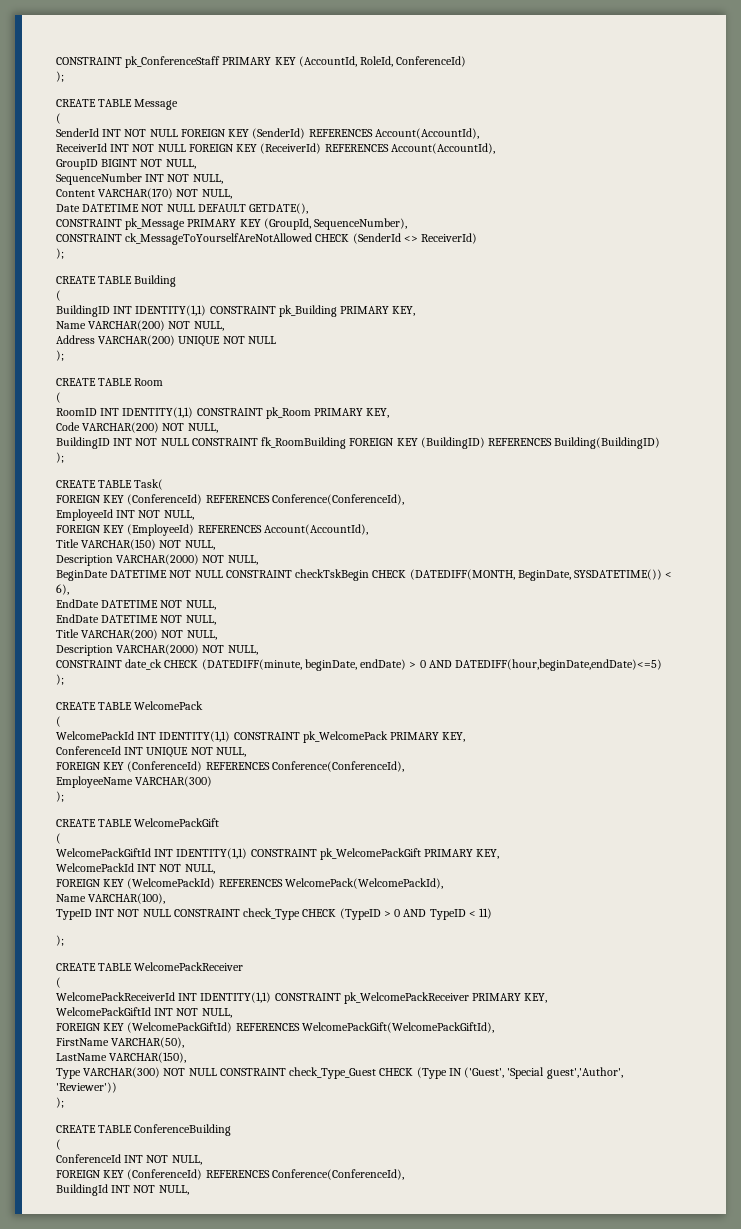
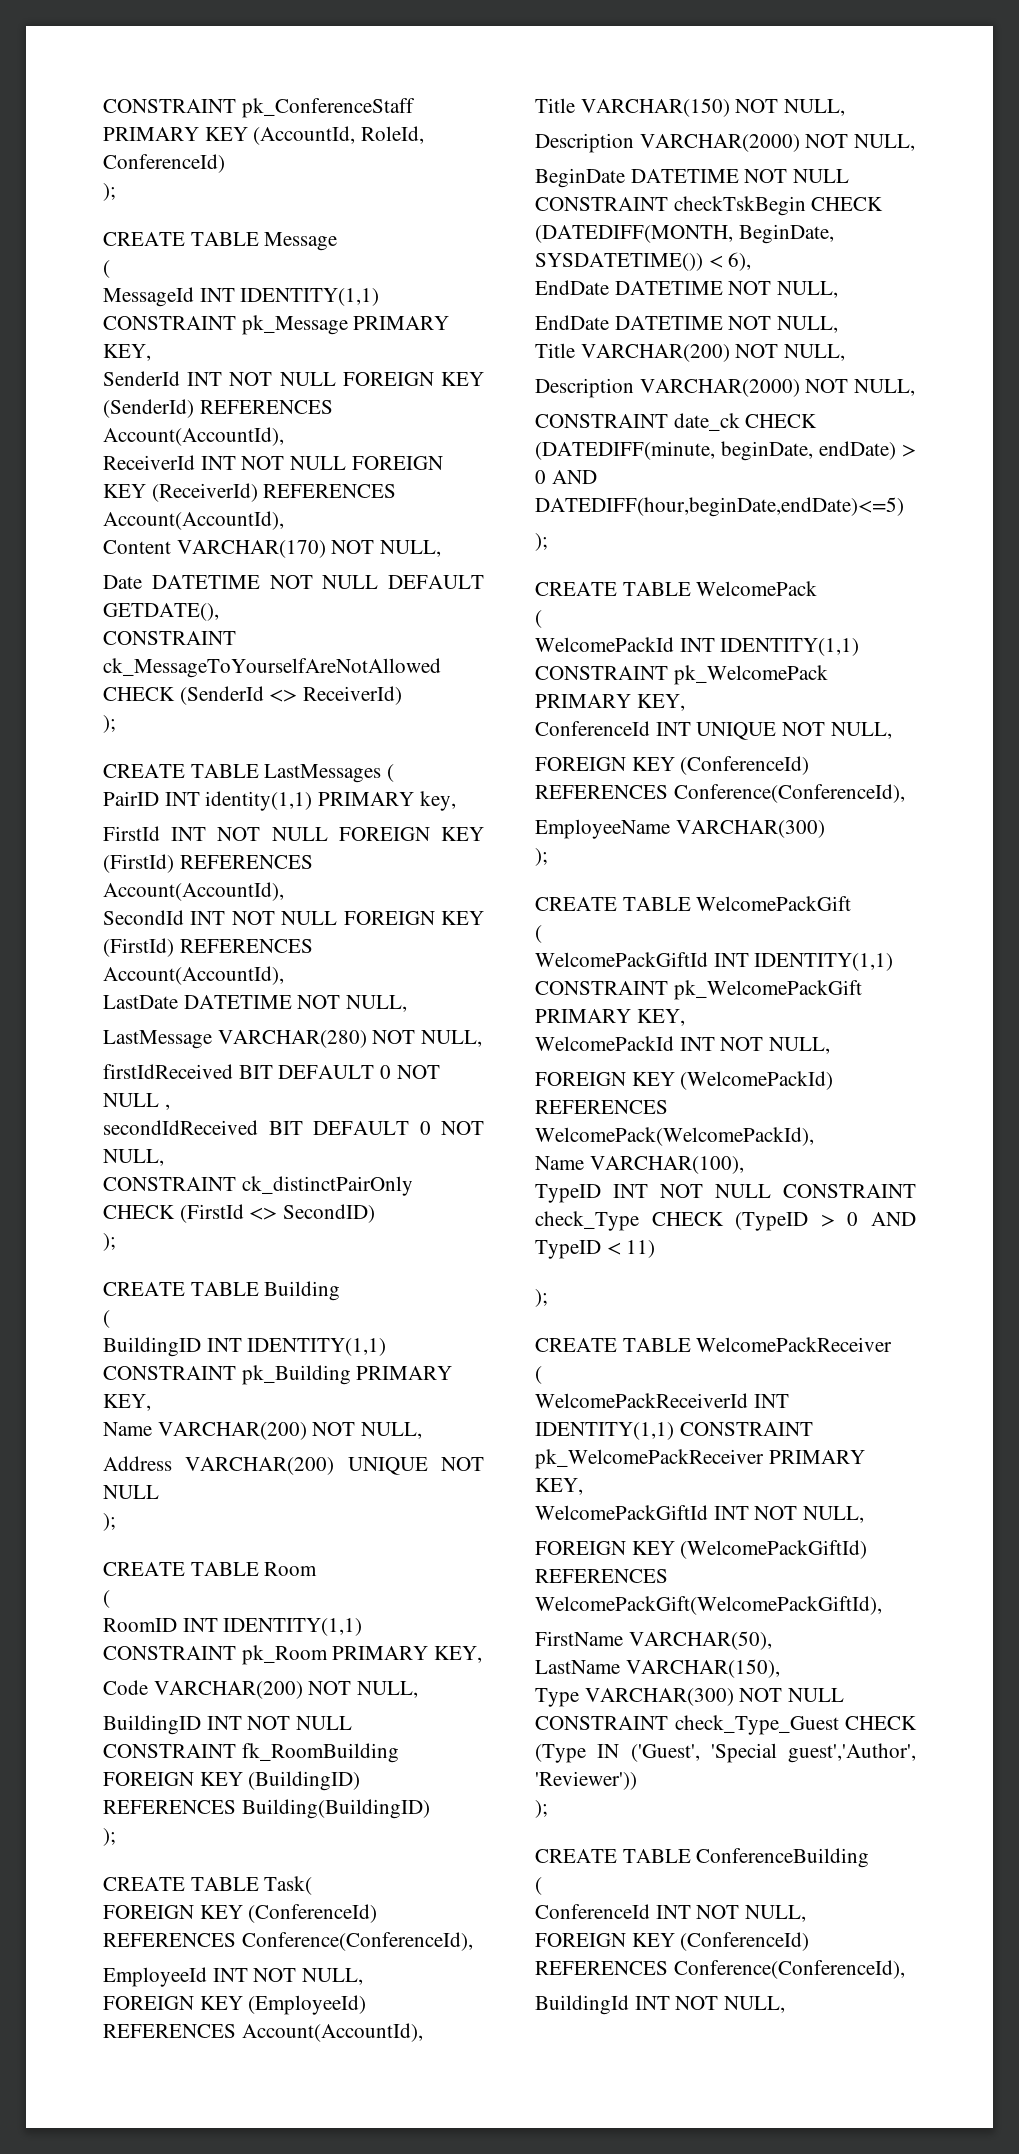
(61, 118) none -> [103,287,380,307] [103,315,450,335] [103,344,151,361] // MessageId INT IDENTITY(1,1) CONSTRAINT pk_Message PRIMARY KEY,
[56,159,196,170] [56,173,223,185] // GroupID BIGINT NOT NULL, // SequenceNumber INT NOT NULL, -> (284, 520) none
[56,218,408,230] // CONSTRAINT pk_Message PRIMARY KEY (GroupId, SequenceNumber), -> (219, 612) none
(64, 253) none -> [103,764,395,783] [103,791,456,811] [103,826,484,841] [103,854,313,873] [103,882,284,901] [103,910,484,925] [103,938,313,957] [103,966,284,985] [103,995,408,1012] [103,1030,483,1049] [103,1064,440,1079] [103,1093,170,1110] [103,1120,484,1135] [103,1149,164,1166] [103,1176,413,1196] [103,1204,376,1223] [103,1233,116,1251] // CREATE TABLE LastMessages ( // PairID INT identity(1,1) PRIMARY key, // FirstId INT NOT NULL FOREIGN KEY (FirstId) REFERENCES Account(AccountId), // SecondId INT NOT NULL FOREIGN KEY (FirstId) REFERENCES Account(AccountId), // LastDate DATETIME NOT NULL, // LastMessage VARCHAR(280) NOT NULL, // firstIdReceived BIT DEFAULT 0 NOT NULL , // secondIdReceived BIT DEFAULT 0 NOT NULL, // CONSTRAINT ck_distinctPairOnly CHECK (FirstId <> SecondID) // );

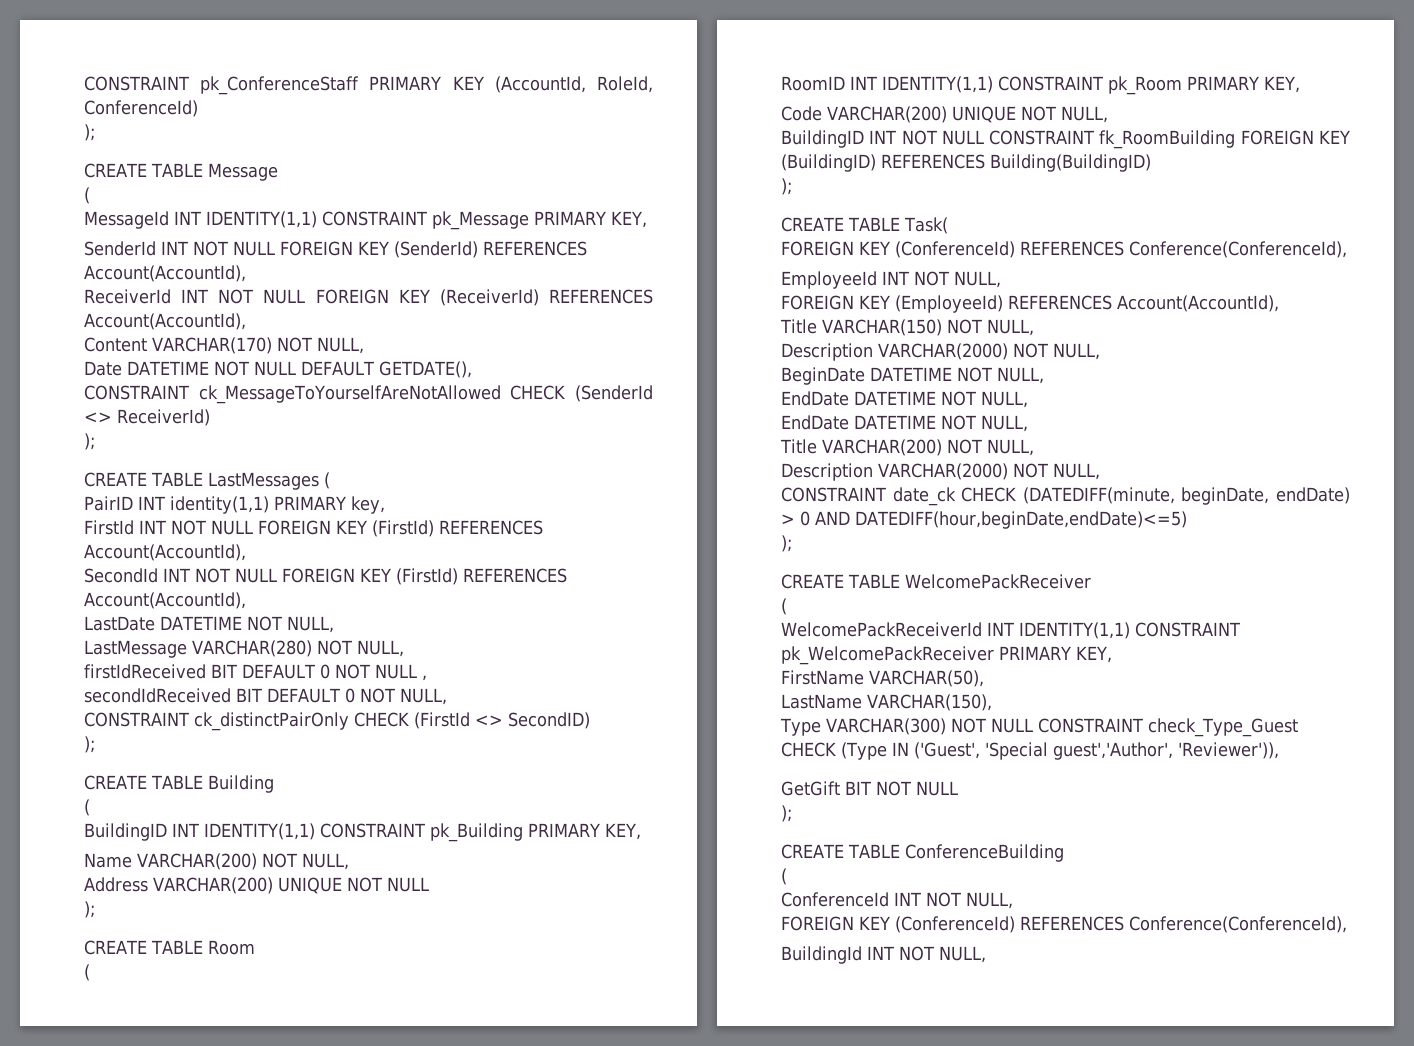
(303, 1690) none -> [951,106,1016,123] UNIQUE
[793,169,850,183] [535,196,884,216] [535,224,834,244] [535,252,752,271] NULL CONSTRAINT checkTskBegin CHECK (DATEDIFF(MONTH, BeginDate, SYSDATETIME()) < 6), -> [996,367,1044,384] NULL,
[535,581,818,596] [535,610,542,628] [535,637,860,656] [535,665,828,685] [535,694,685,711] [535,721,892,740] [535,756,810,775] [535,784,905,803] [535,819,825,839] [535,848,548,866] [535,896,852,911] [535,925,542,943] [535,952,894,971] [535,980,862,1000] [535,1009,685,1026] [535,1036,831,1054] [535,1071,834,1090] [535,1100,668,1114] [535,1127,814,1146] [535,1156,744,1174] [535,1184,916,1203] [535,1211,916,1231] [535,1240,656,1259] [535,1289,548,1307] // CREATE TABLE WelcomePack // ( // WelcomePackId INT IDENTITY(1,1) CONSTRAINT pk_WelcomePack PRIMARY KEY, // ConferenceId INT UNIQUE NOT NULL, // FOREIGN KEY (ConferenceId) REFERENCES Conference(ConferenceId), // EmployeeName VARCHAR(300) // ); // CREATE TABLE WelcomePackGift // ( // WelcomePackGiftId INT IDENTITY(1,1) CONSTRAINT pk_WelcomePackGift PRIMARY KEY, // WelcomePackId INT NOT NULL, // FOREIGN KEY (WelcomePackId) REFERENCES WelcomePack(WelcomePackId), // Name VARCHAR(100), // TypeID INT NOT NULL CONSTRAINT check_Type CHECK (TypeID > 0 AND TypeID < 11) // ); -> (792, 543) none
[535,1505,865,1523] [535,1540,868,1559] [535,1569,668,1583] [535,1596,882,1615] // WelcomePackGiftId INT NOT NULL, // FOREIGN KEY (WelcomePackGiftId) REFERENCES WelcomePackGift(WelcomePackGiftId), -> (1112, 654) none
[535,1771,637,1790] 'Reviewer')) -> [1177,742,1279,759] [781,781,958,796] 'Reviewer')), // GetGift BIT NOT NULL

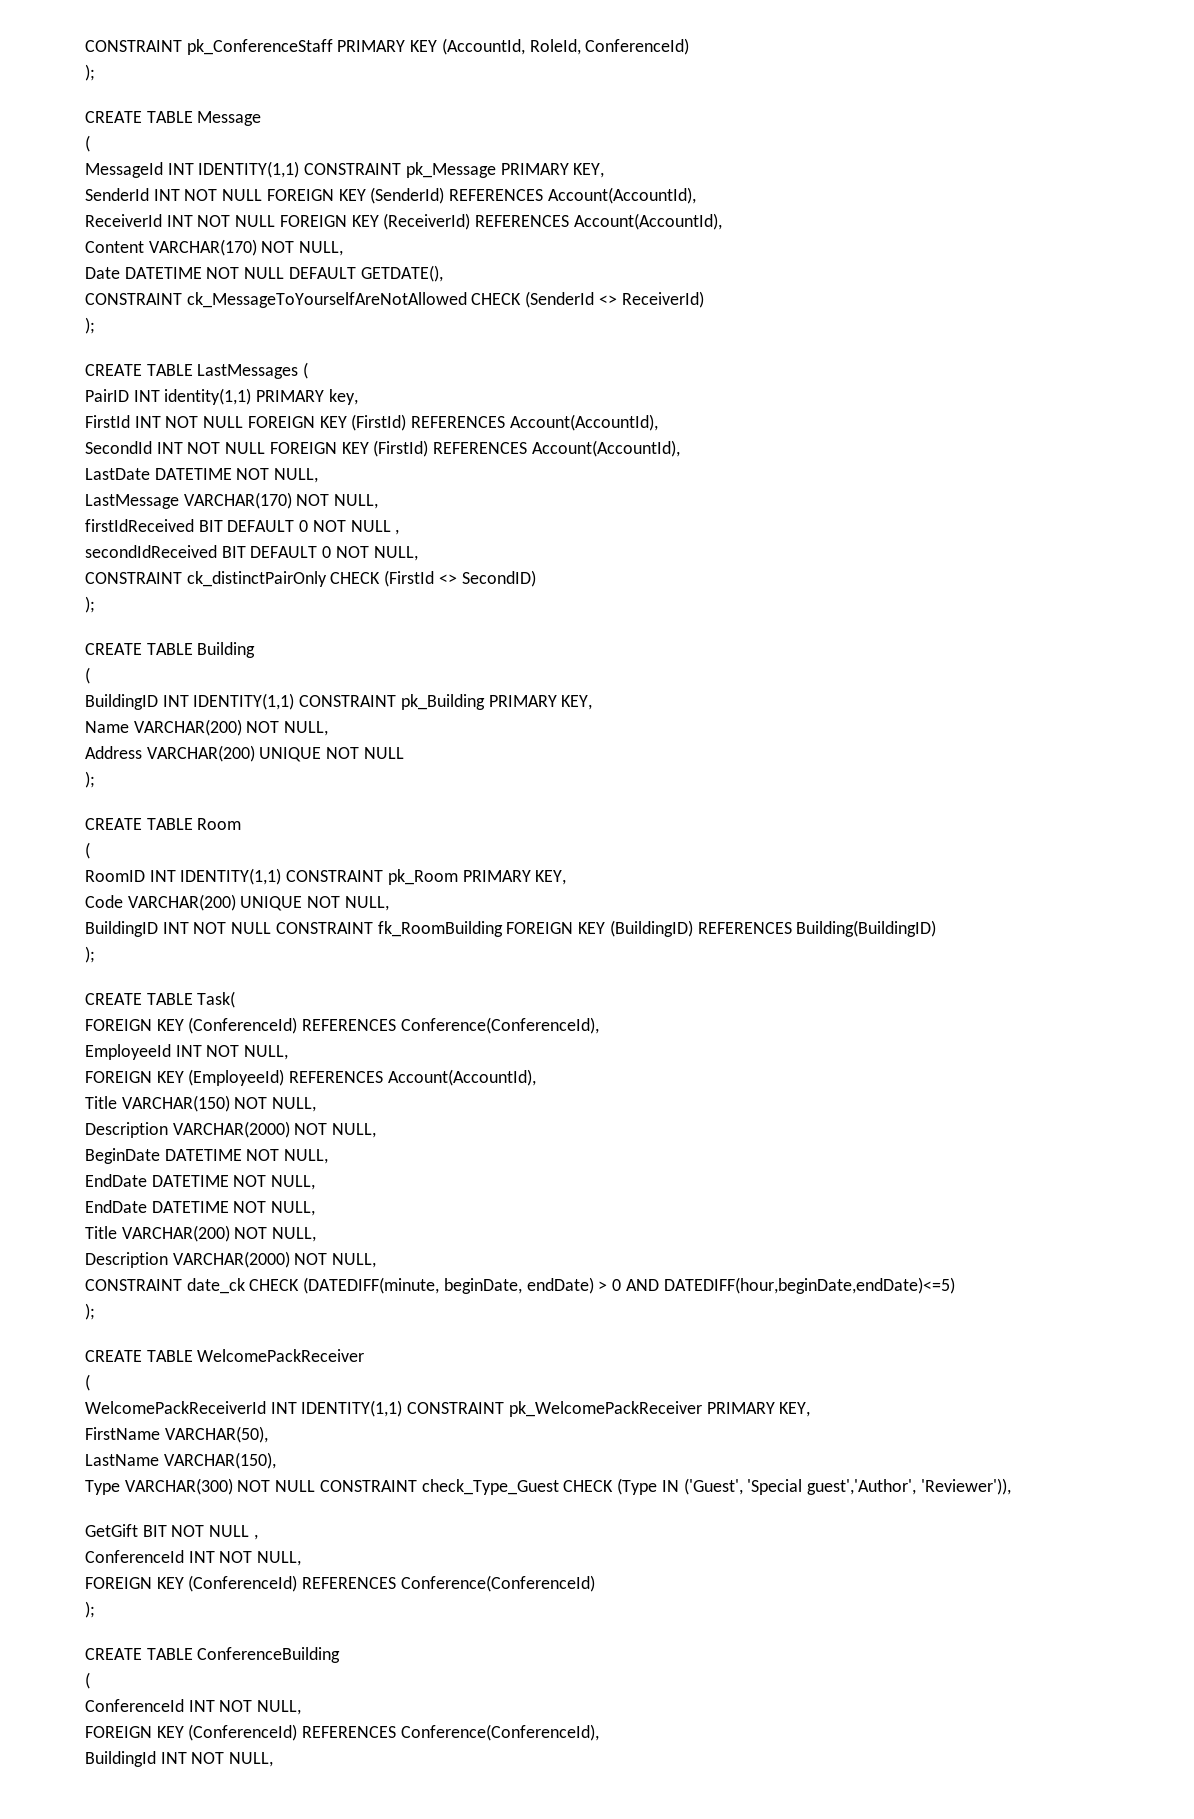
[192,640,312,657] VARCHAR(280) -> [183,492,292,509] VARCHAR(170)
(958, 788) none -> [253,1534,258,1540] [85,1550,302,1566] [85,1575,595,1592] , // ConferenceId INT NOT NULL, // FOREIGN KEY (ConferenceId) REFERENCES Conference(ConferenceId)

